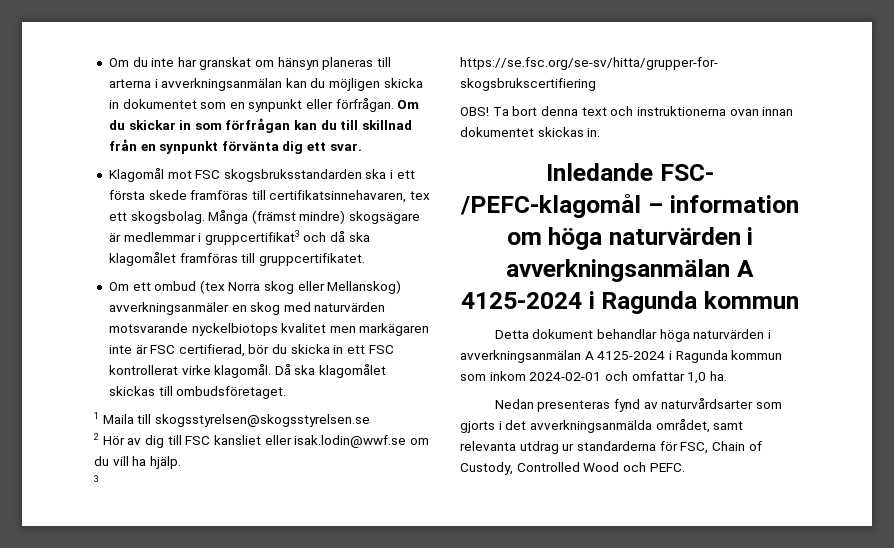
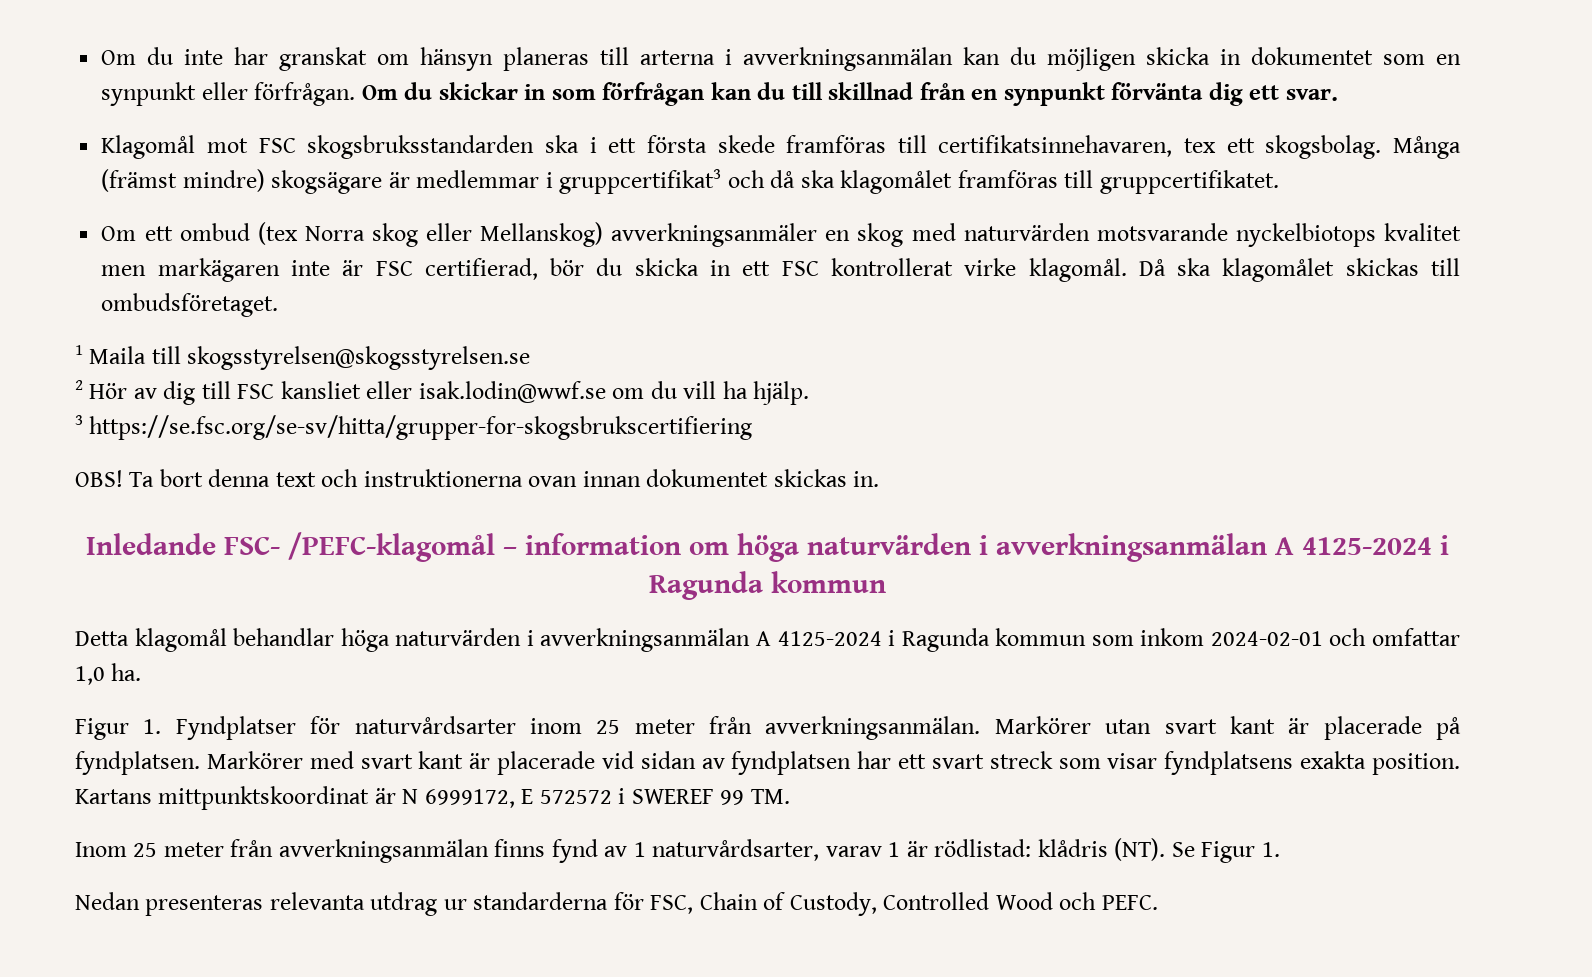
[532,329,594,339] dokument -> [134,628,227,652] klagomål
[494,398,783,412] [460,419,744,433] Nedan presenteras fynd av naturvårdsarter som gjorts i det avverkningsanmälda området, samt -> [75,716,1461,740] [75,751,1461,775] [75,786,790,810] [75,838,1280,863] [75,892,264,916] Figur 1. Fyndplatser för naturvårdsarter inom 25 meter från avverkningsanmälan. Markörer utan svart kant är placerade på fyndplatsen. Markörer med svart kant är placerade vid sidan av fyndplatsen har ett svart streck som visar fyndplatsens exakta position. Kartans mittpunktskoordinat är N 6999172, E 572572 i SWEREF 99 TM. // Inom 25 meter från avverkningsanmälan finns fynd av 1 naturvårdsarter, varav 1 är rödlistad: klådris (NT). Se Figur 1. // Nedan presenteras

